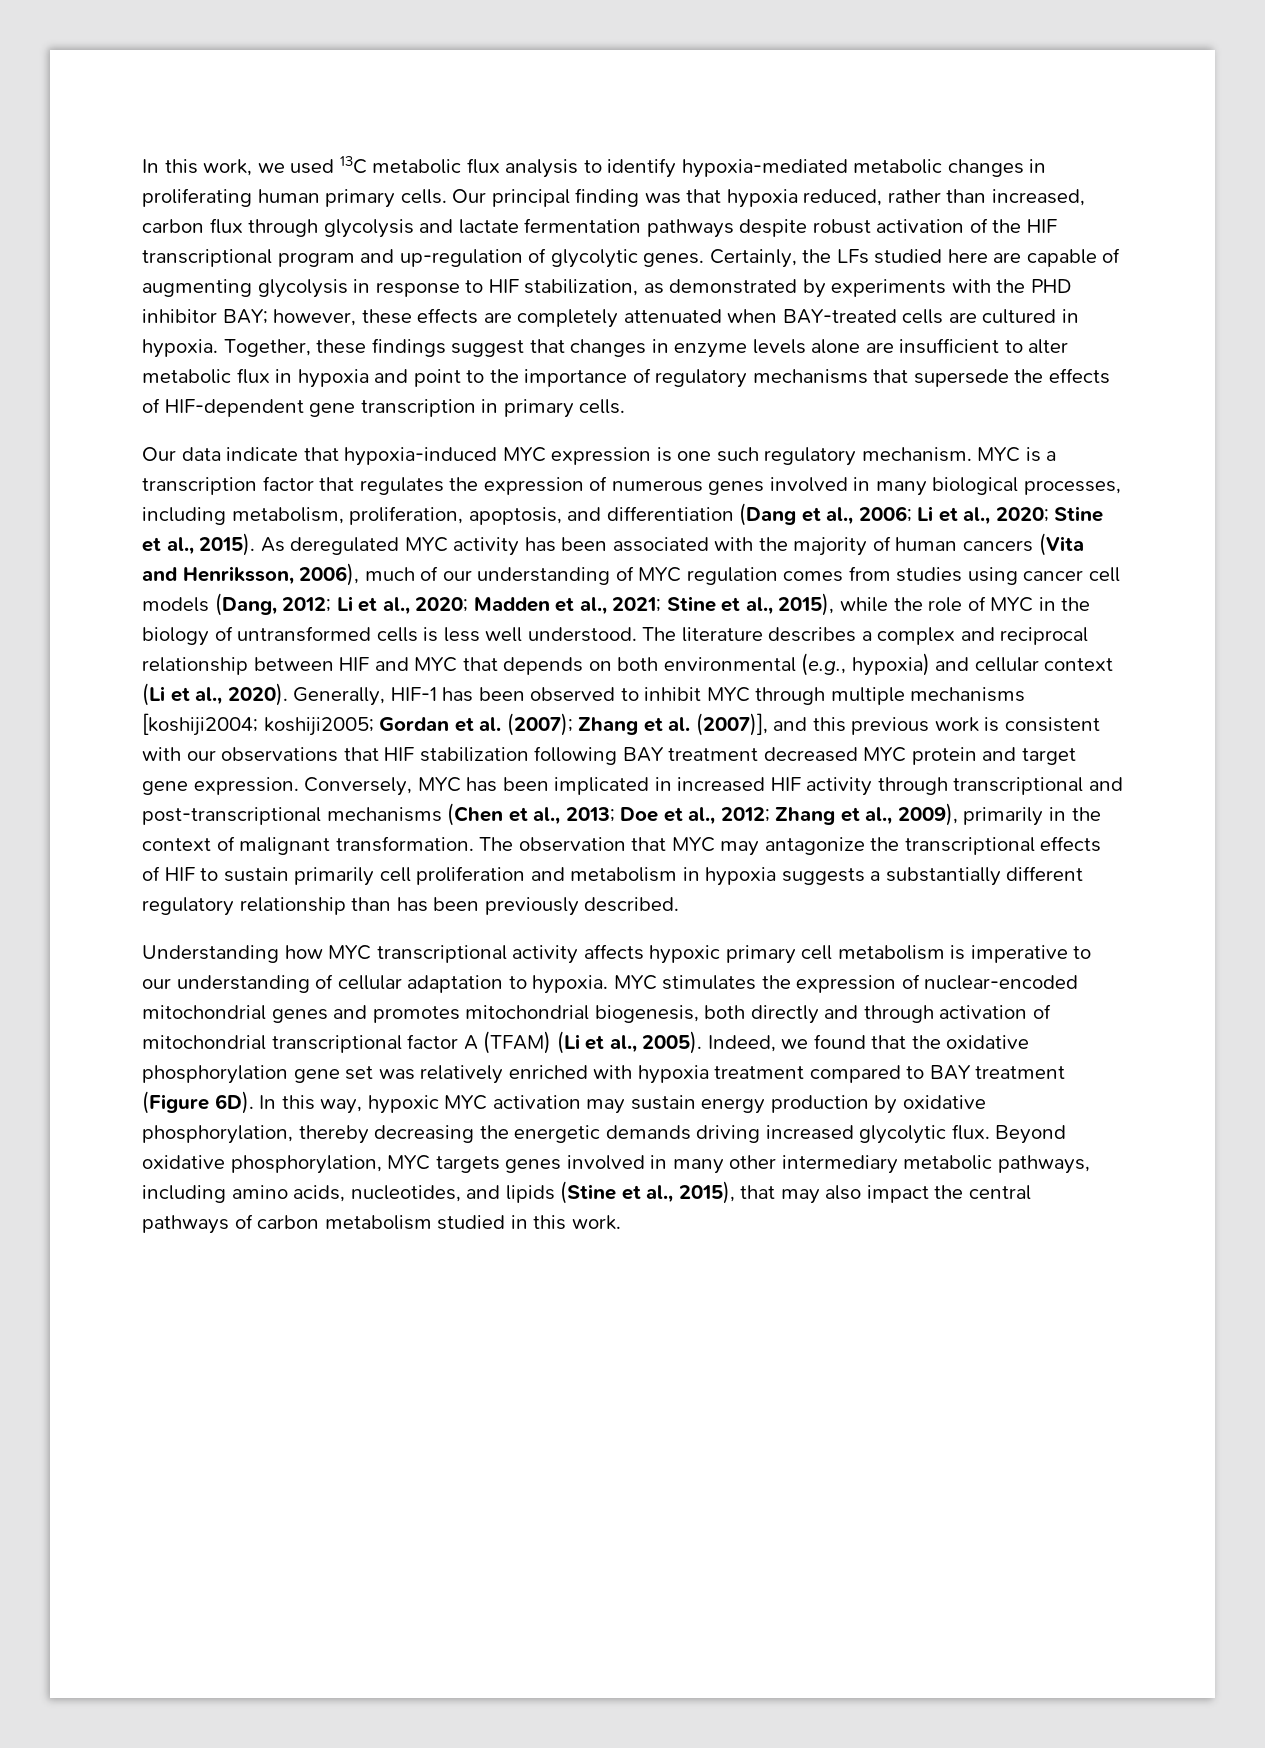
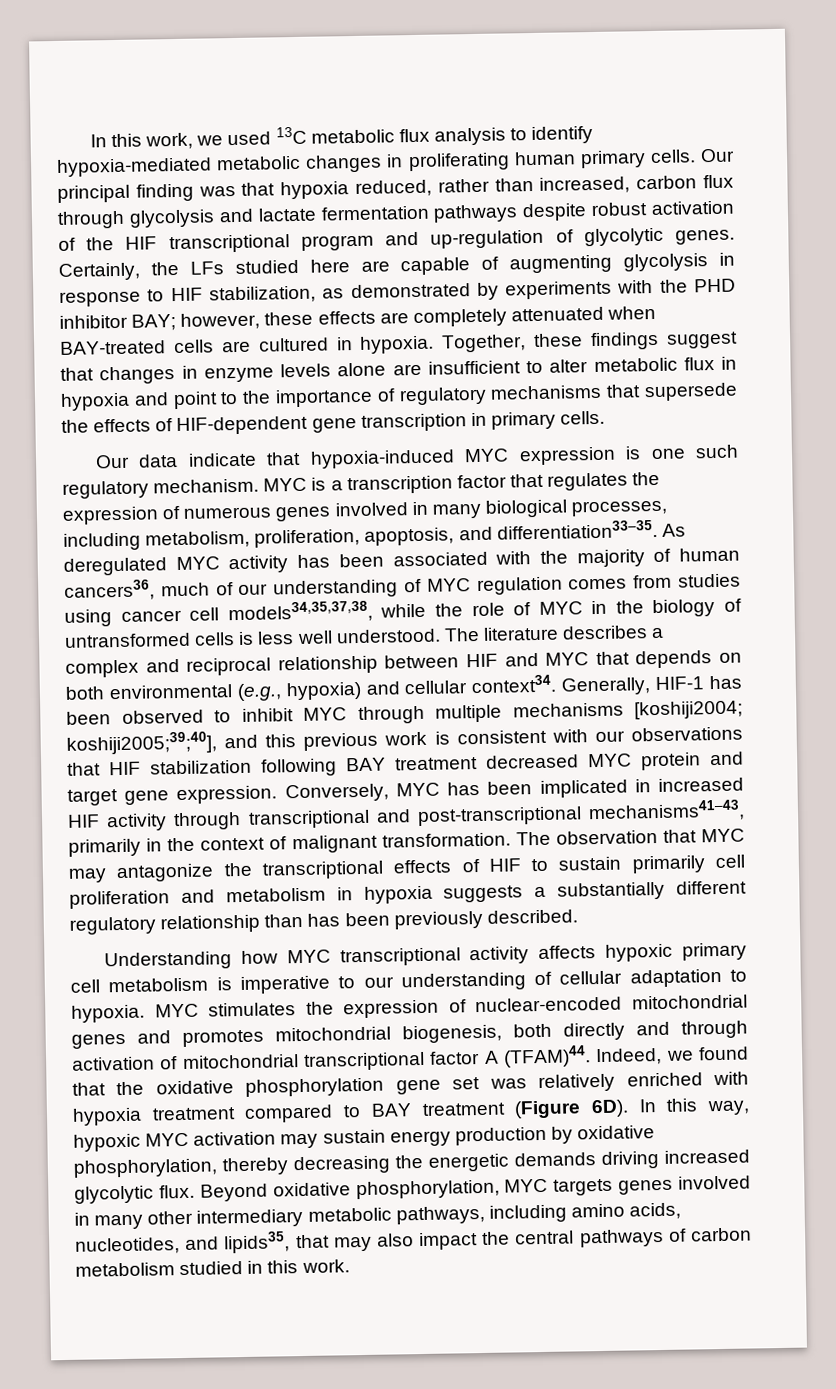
[606,503,1104,526] [142,533,256,556] differentiation (Dang et al., 2006; Li et al., 2020; Stine et al., 2015). -> [496,519,658,540] differentiation33–35.
[963,533,1084,556] [142,563,360,586] cancers (Vita and Henriksson, 2006), -> [64,579,155,601] cancers36,
[142,593,835,616] models (Dang, 2012; Li et al., 2020; Madden et al., 2021; Stine et al., 2015), -> [227,600,373,624] models34,35,37,38,
[1044,658,1114,671] [142,683,288,706] context (Li et al., 2020). -> [471,674,557,694] context34.
[263,713,768,736] koshiji2005; Gordan et al. (2007); Zhang et al. (2007)], -> [66,731,217,755] koshiji2005;39;40],
[326,803,958,826] mechanisms (Chen et al., 2013; Doe et al., 2012; Zhang et al., 2009), -> [588,799,745,823] mechanisms41–43,
[483,1031,703,1054] (TFAM) (Li et al., 2005). -> [502,1045,591,1068] (TFAM)44.
[505,1181,735,1204] lipids (Stine et al., 2015), -> [223,1231,291,1254] lipids35,

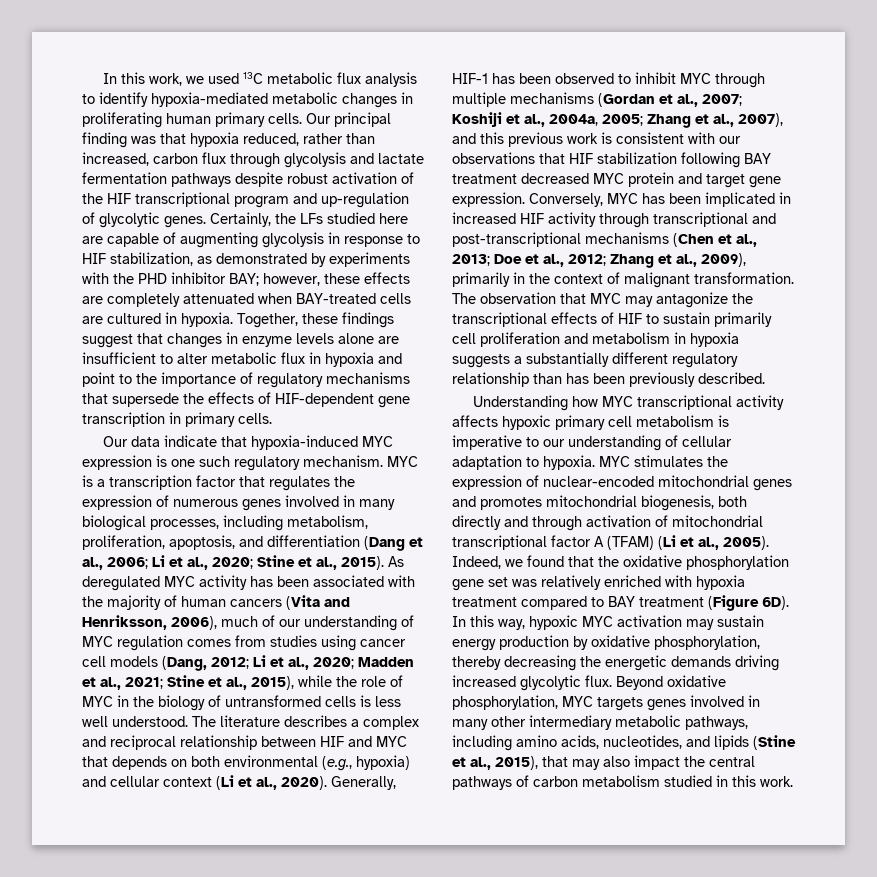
[496,519,658,540] differentiation33–35. -> [267,535,423,551] [82,555,384,570] differentiation (Dang et al., 2006; Li et al., 2020; Stine et al., 2015).
[64,579,155,601] cancers36, -> [230,595,350,610] [82,615,217,630] cancers (Vita and Henriksson, 2006),
[227,600,373,624] models34,35,37,38, -> [110,655,414,671] [82,675,294,690] models (Dang, 2012; Li et al., 2020; Madden et al., 2021; Stine et al., 2015),
[471,674,557,694] context34. -> [163,775,327,790] context (Li et al., 2020).
[634,700,743,720] [66,731,217,755] [koshiji2004; koshiji2005;39;40], -> [598,93,742,107] [452,112,783,128] (Gordan et al., 2007; Koshiji et al., 2004a, 2005; Zhang et al., 2007),
[588,799,745,823] mechanisms41–43, -> [585,232,757,247] [452,253,746,268] mechanisms (Chen et al., 2013; Doe et al., 2012; Zhang et al., 2009),
[502,1045,591,1068] (TFAM)44. -> [607,535,769,550] (TFAM) (Li et al., 2005).
[223,1231,291,1254] lipids35, -> [714,735,796,750] [452,756,538,770] lipids (Stine et al., 2015),

